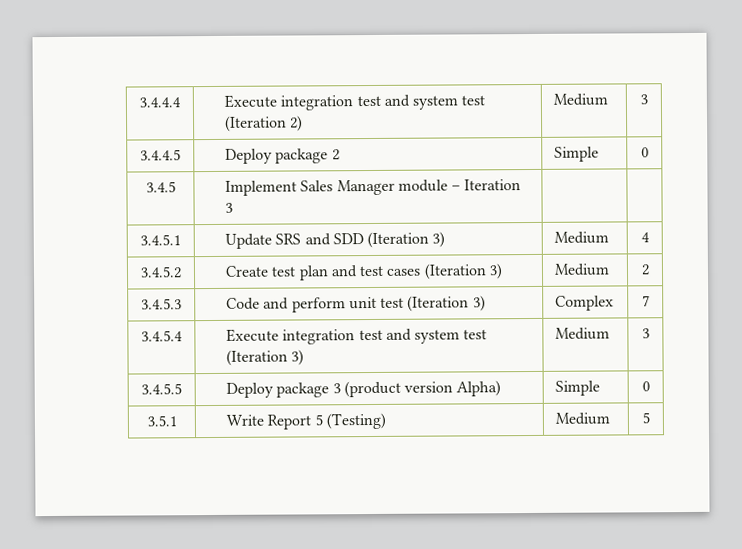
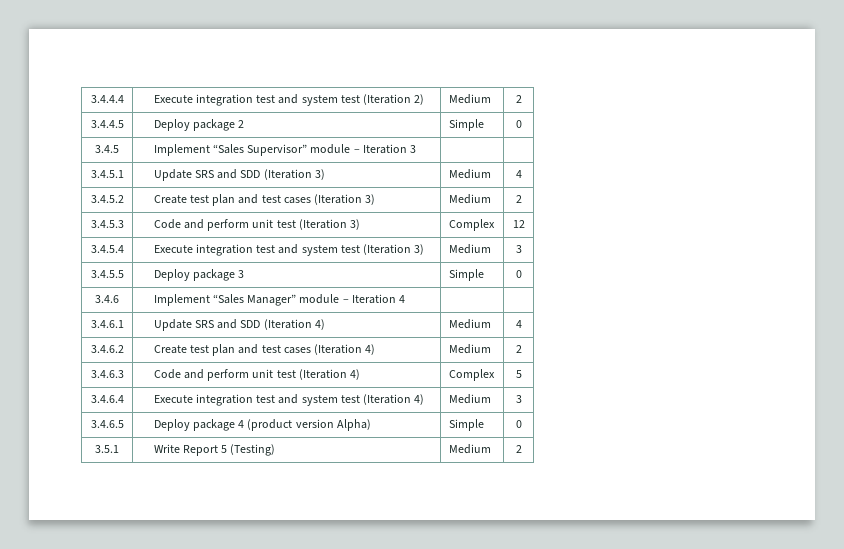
[639,94,648,105] 3 -> [515,95,522,103] 2
[300,179,395,196] Sales Manager -> [212,144,308,156] “Sales Supervisor”
[641,295,650,307] 7 -> [512,220,525,228] 12
(341, 388) none -> [448,269,484,281] [515,270,522,278] [95,295,119,303] [153,294,406,306] [90,320,124,328] [153,319,325,331] [448,319,491,329] [515,320,522,328] [90,345,124,353] [153,344,376,356] [448,344,491,354] [515,345,522,353] [90,370,124,378] [153,369,361,381] [448,369,495,381] [515,370,522,378] [90,395,124,403] [153,394,425,406] [448,394,491,404] [515,395,522,403] [90,420,124,428] [153,419,245,431] | Simple | 0 // 3.4.6 | Implement “Sales Manager” module – Iteration 4 | | // 3.4.6.1 | Update SRS and SDD (Iteration 4) | Medium | 4 // 3.4.6.2 | Create test plan and test cases (Iteration 4) | Medium | 2 // 3.4.6.3 | Code and perform unit test (Iteration 4) | Complex | 5 // 3.4.6.4 | Execute integration test and system test (Iteration 4) | Medium | 3 // 3.4.6.5 | Deploy package 4
[641,412,650,424] 5 -> [515,445,522,453] 2

